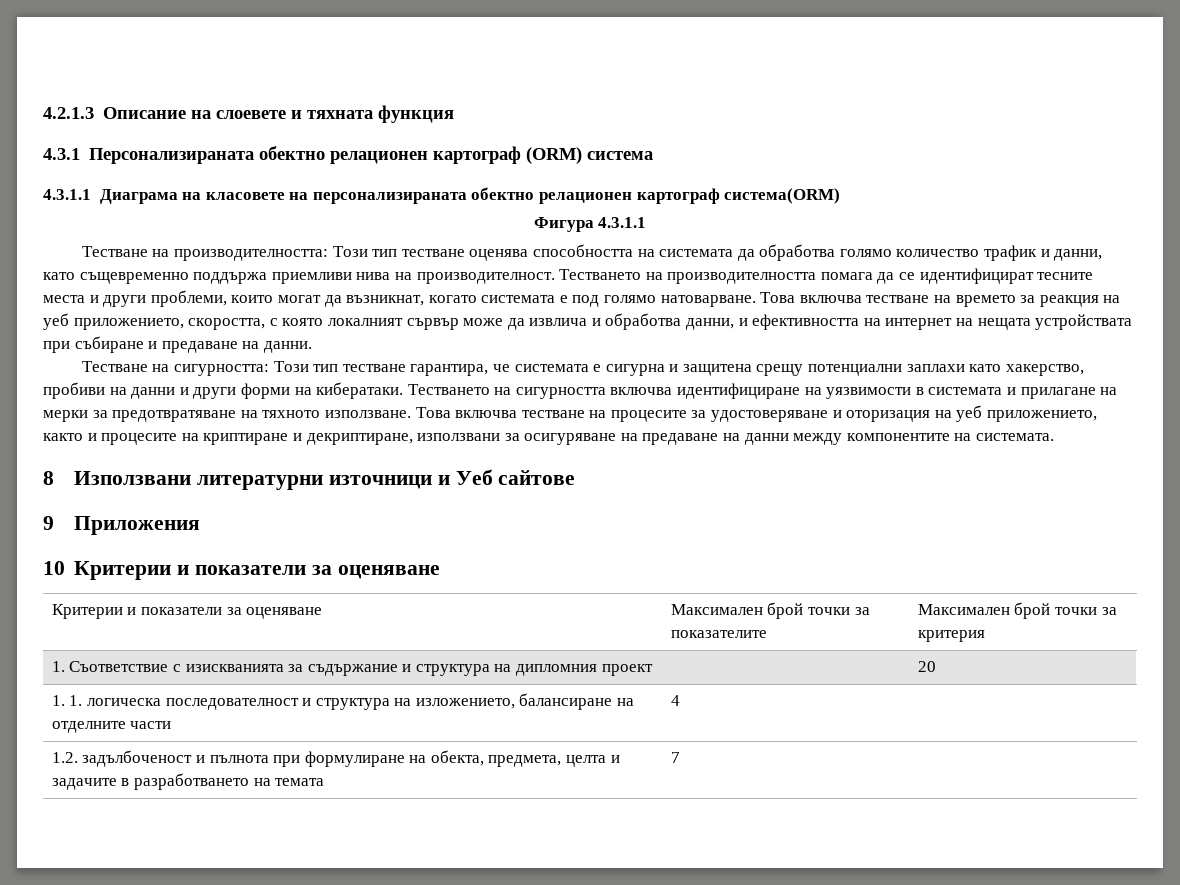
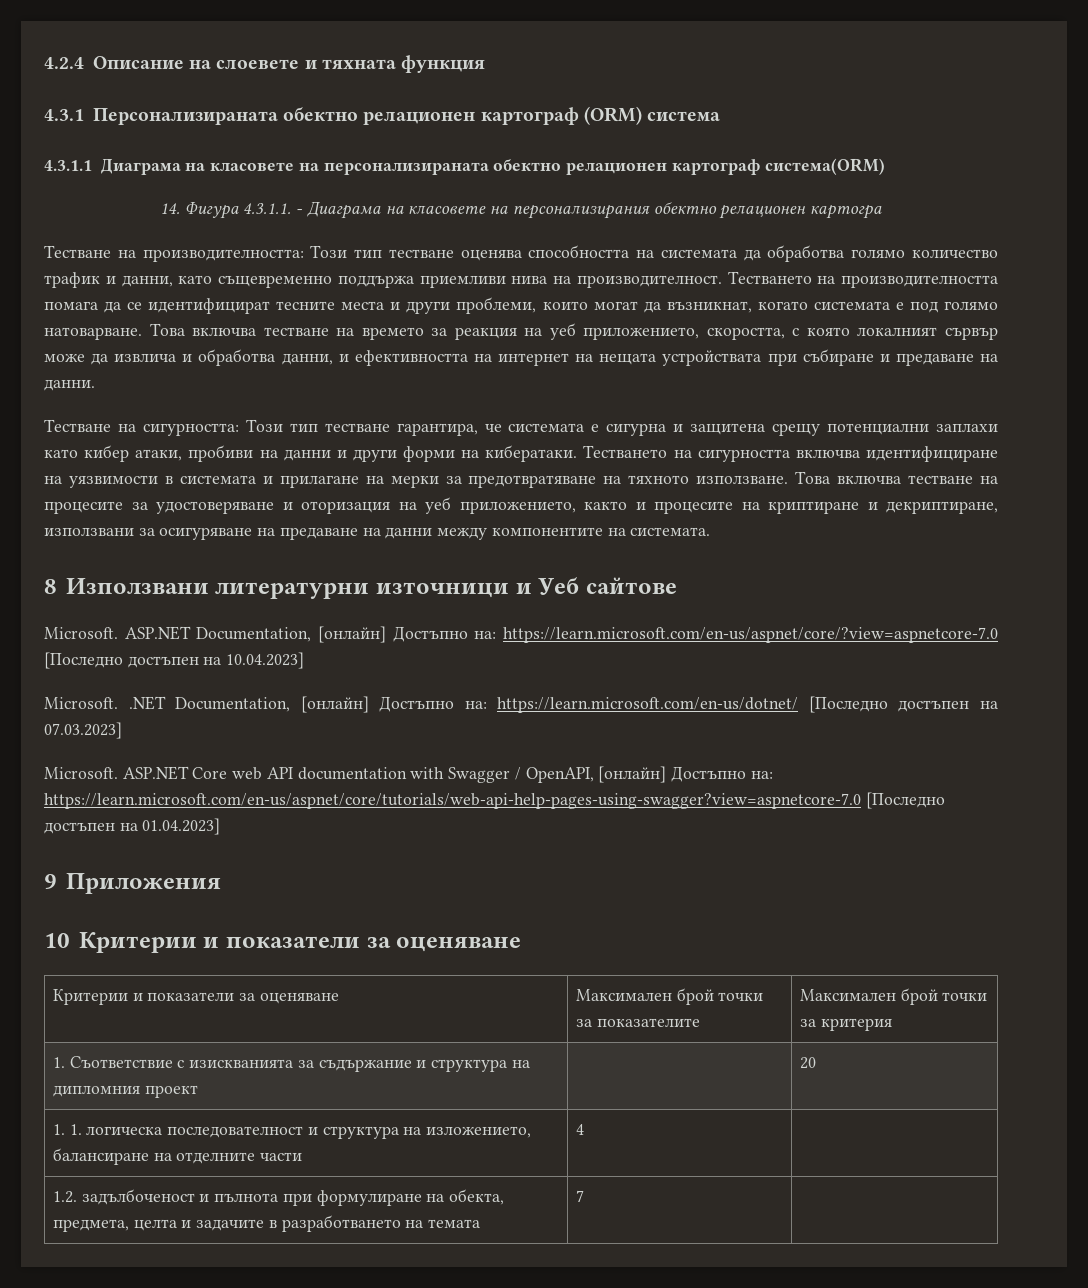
[43,107,94,119] 4.2.1.3 -> [44,57,84,69] 4.2.4
[533,217,647,232] Фигура 4.3.1.1 -> [160,202,882,219] 14. Фигура 4.3.1.1. - Диаграма на класовете на персонализирания обектно релационен картогра
[1005,364,1084,376] хакерство, -> [84,445,183,462] кибер атаки,
(576, 477) none -> [44,626,998,643] [44,652,305,669] [44,696,998,713] [44,722,122,739] [44,766,773,783] [44,792,945,809] [44,818,221,835] // Microsoft. ASP.NET Documentation, [онлайн] Достъпно на: https://learn.microsoft.com/en-us/aspnet/core/?view=aspnetcore-7.0 [Последно достъпен на 10.04.2023] // Microsoft. .NET Documentation, [онлайн] Достъпно на: https://learn.microsoft.com/en-us/dotnet/ [Последно достъпен на 07.03.2023] // Microsoft. ASP.NET Core web API documentation with Swagger / OpenAPI, [онлайн] Достъпно на: https://learn.microsoft.com/en-us/aspnet/core/tutorials/web-api-help-pages-using-swagger?view=aspnetcore-7.0 [Последно достъпен на 01.04.2023]

